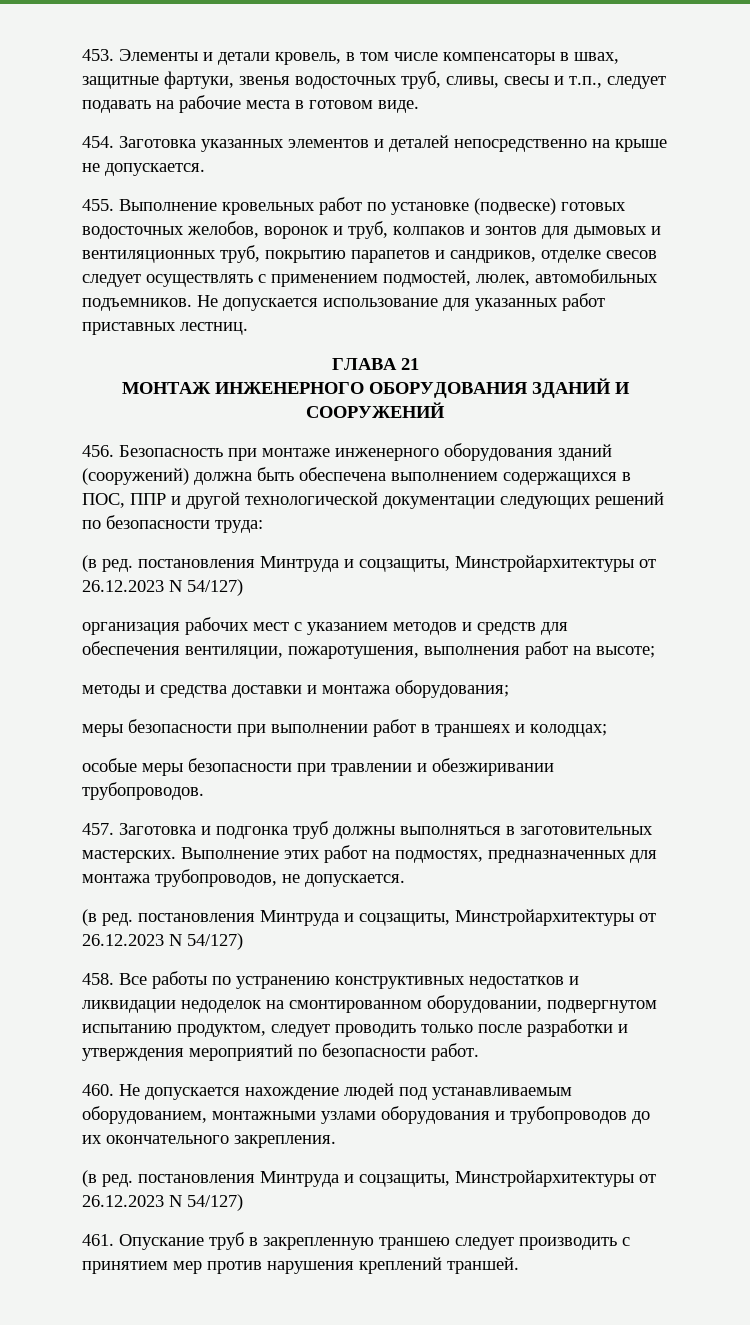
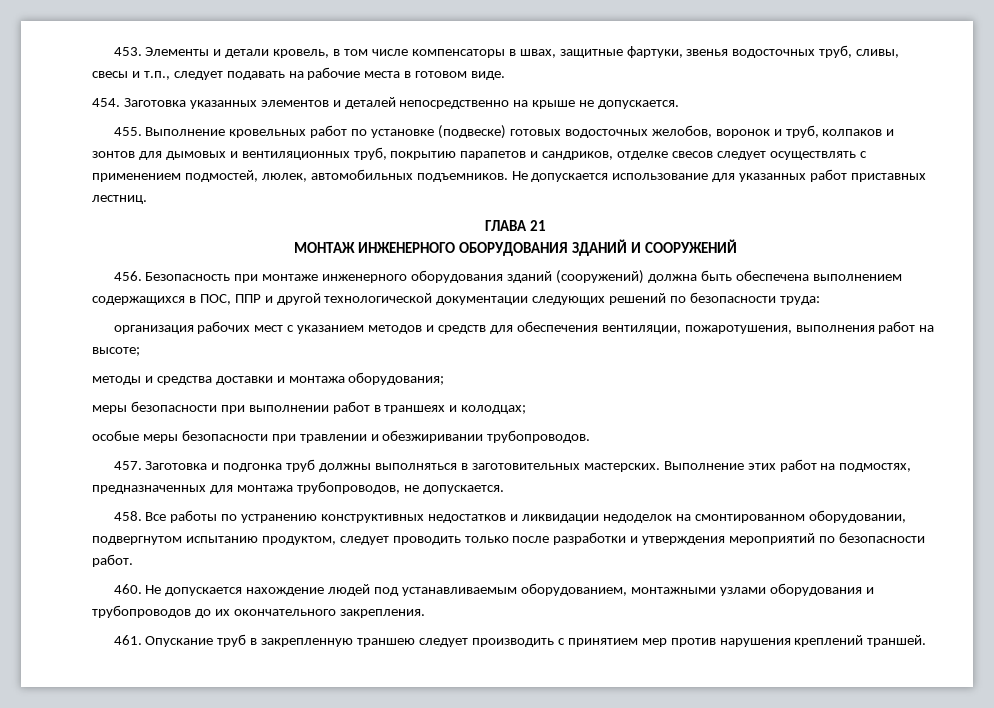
[82,555,656,572] [82,579,243,596] // (в ред. постановления Минтруда и соцзащиты, Минстройархитектуры от 26.12.2023 N 54/127) -> (820, 300) none
[82,909,656,926] [82,933,243,950] // (в ред. постановления Минтруда и соцзащиты, Минстройархитектуры от 26.12.2023 N 54/127) -> (504, 489) none
[82,1170,656,1187] [82,1194,243,1211] // (в ред. постановления Минтруда и соцзащиты, Минстройархитектуры от 26.12.2023 N 54/127) -> (425, 613) none

